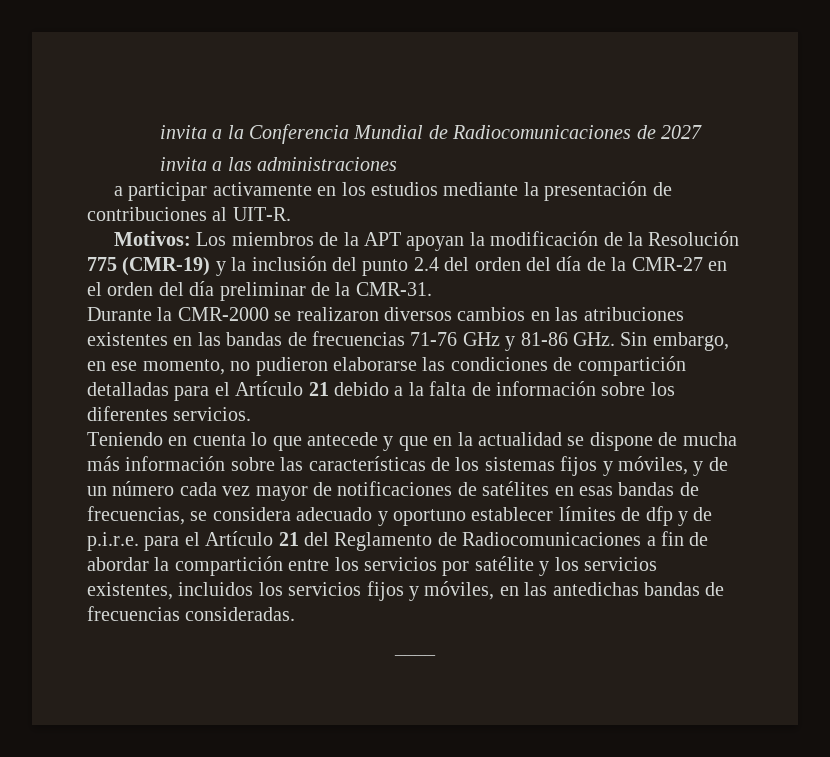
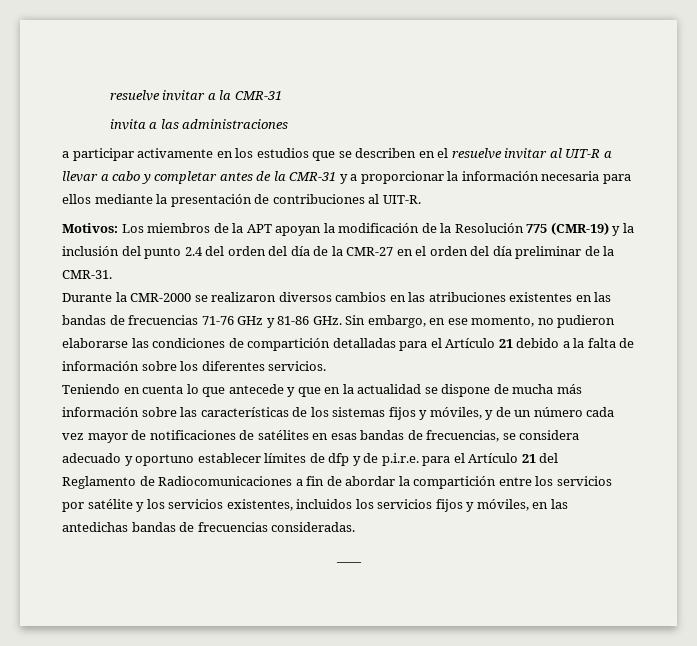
[159,124,702,144] invita a la Conferencia Mundial de Radiocomunicaciones de 2027 -> [109,90,282,101] resuelve invitar a la CMR-31
(438, 189) none -> [312,148,612,161] [62,171,631,184] [62,194,91,204] que se describen en el resuelve invitar al UIT-R a llevar a cabo y completar antes de la CMR-31 y a proporcionar la información necesaria para ellos

